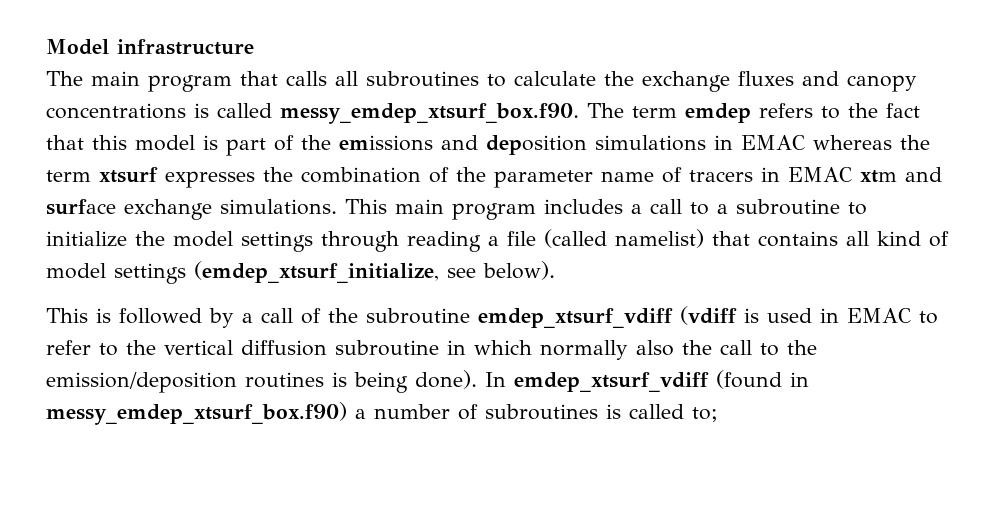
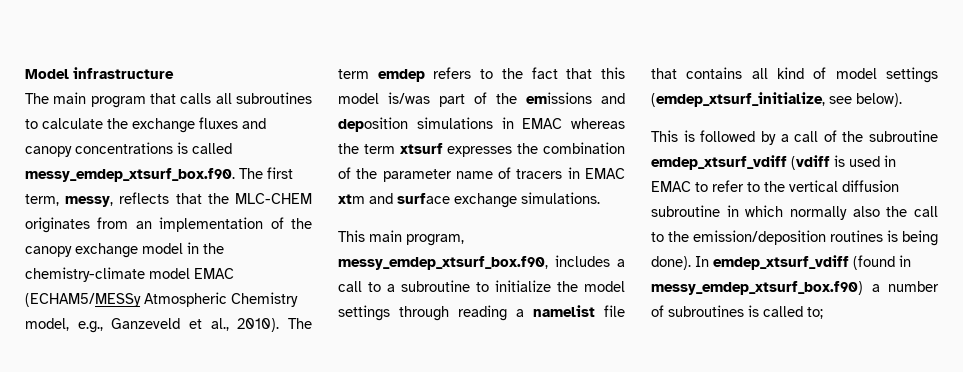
(624, 110) none -> [267,167,293,179] [25,192,312,207] [25,217,312,233] [25,242,224,258] [25,267,234,282] [25,292,298,307] [25,318,312,333] first term, messy, reflects that the MLC-CHEM originates from an implementation of the canopy exchange model in the chemistry-climate model EMAC (ECHAM5/MESSy Atmospheric Chemistry model, e.g., Ganzeveld et al., 2010). The
[203,135,218,150] is -> [388,92,430,104] is/was
(337, 207) none -> (600, 198) //
[452,203,536,220] program -> [406,234,464,246] [338,256,548,270] program, messy_emdep_xtsurf_box.f90,
[507,229,704,248] file (called namelist) -> [533,305,625,317] namelist file

